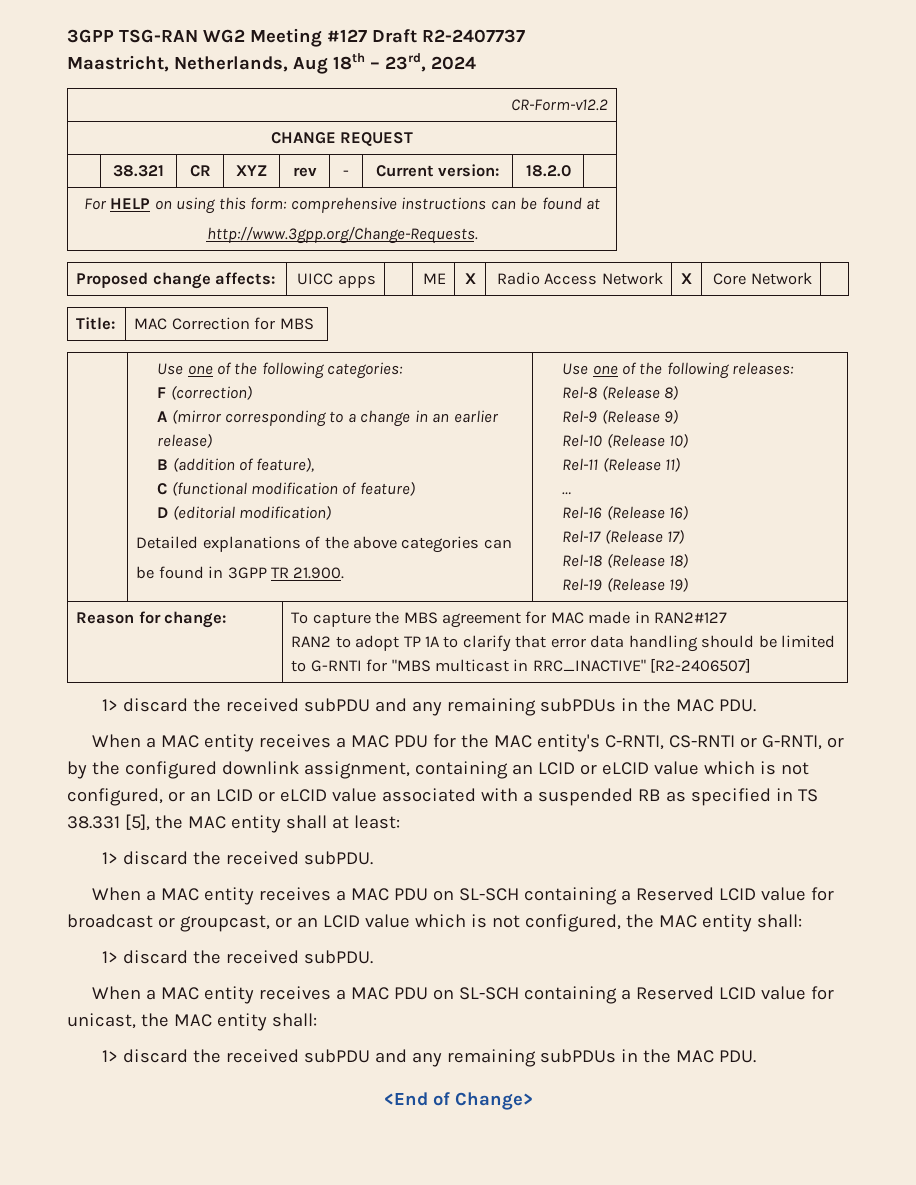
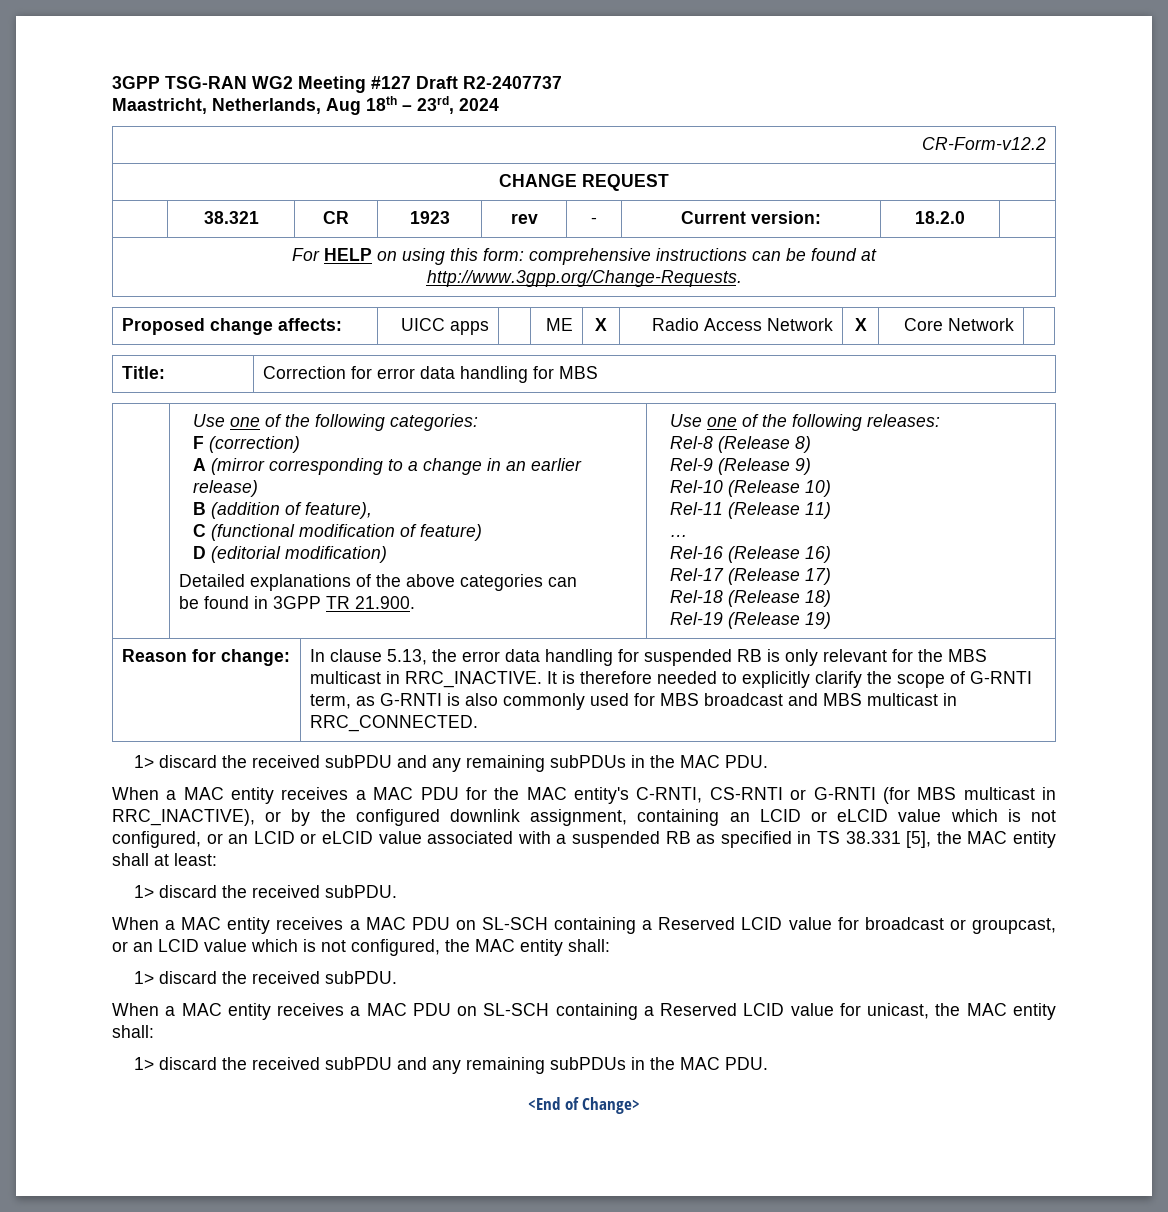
[236,165,267,176] XYZ -> [409,211,450,224] 1923
[134,318,168,330] MAC -> (166, 372) none
(276, 323) none -> [377,366,555,383] error data handling for
[291,611,728,628] [291,635,836,652] [291,658,752,673] To capture the MBS agreement for MAC made in RAN2#127 // RAN2 to adopt TP 1A to clarify that error data handling should be limited to G-RNTI for "MBS multicast in RRC_INACTIVE" [R2-2406507] -> [310,649,988,666] [310,671,1033,688] [310,693,958,710] [310,715,479,732] In clause 5.13, the error data handling for suspended RB is only relevant for the MBS multicast in RRC_INACTIVE. It is therefore needed to explicitly clarify the scope of G-RNTI term, as G-RNTI is also commonly used for MBS broadcast and MBS multicast in RRC_CONNECTED.
[761,735,822,750] G-RNTI, -> [813,787,1056,804] [112,809,255,826] G-RNTI (for MBS multicast in RRC_INACTIVE),

